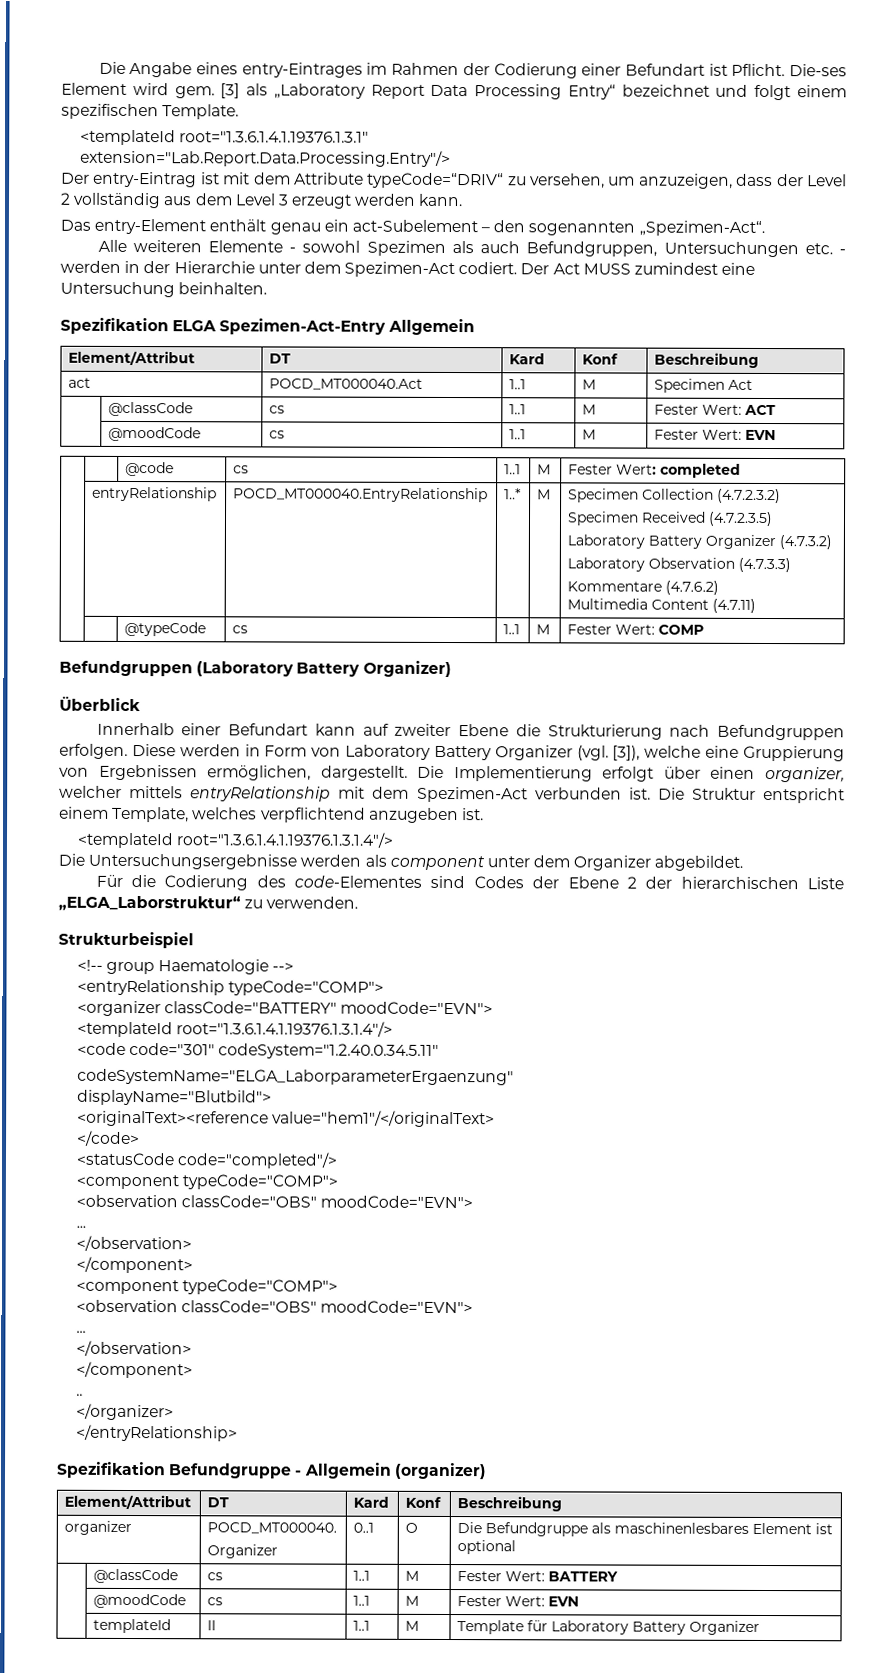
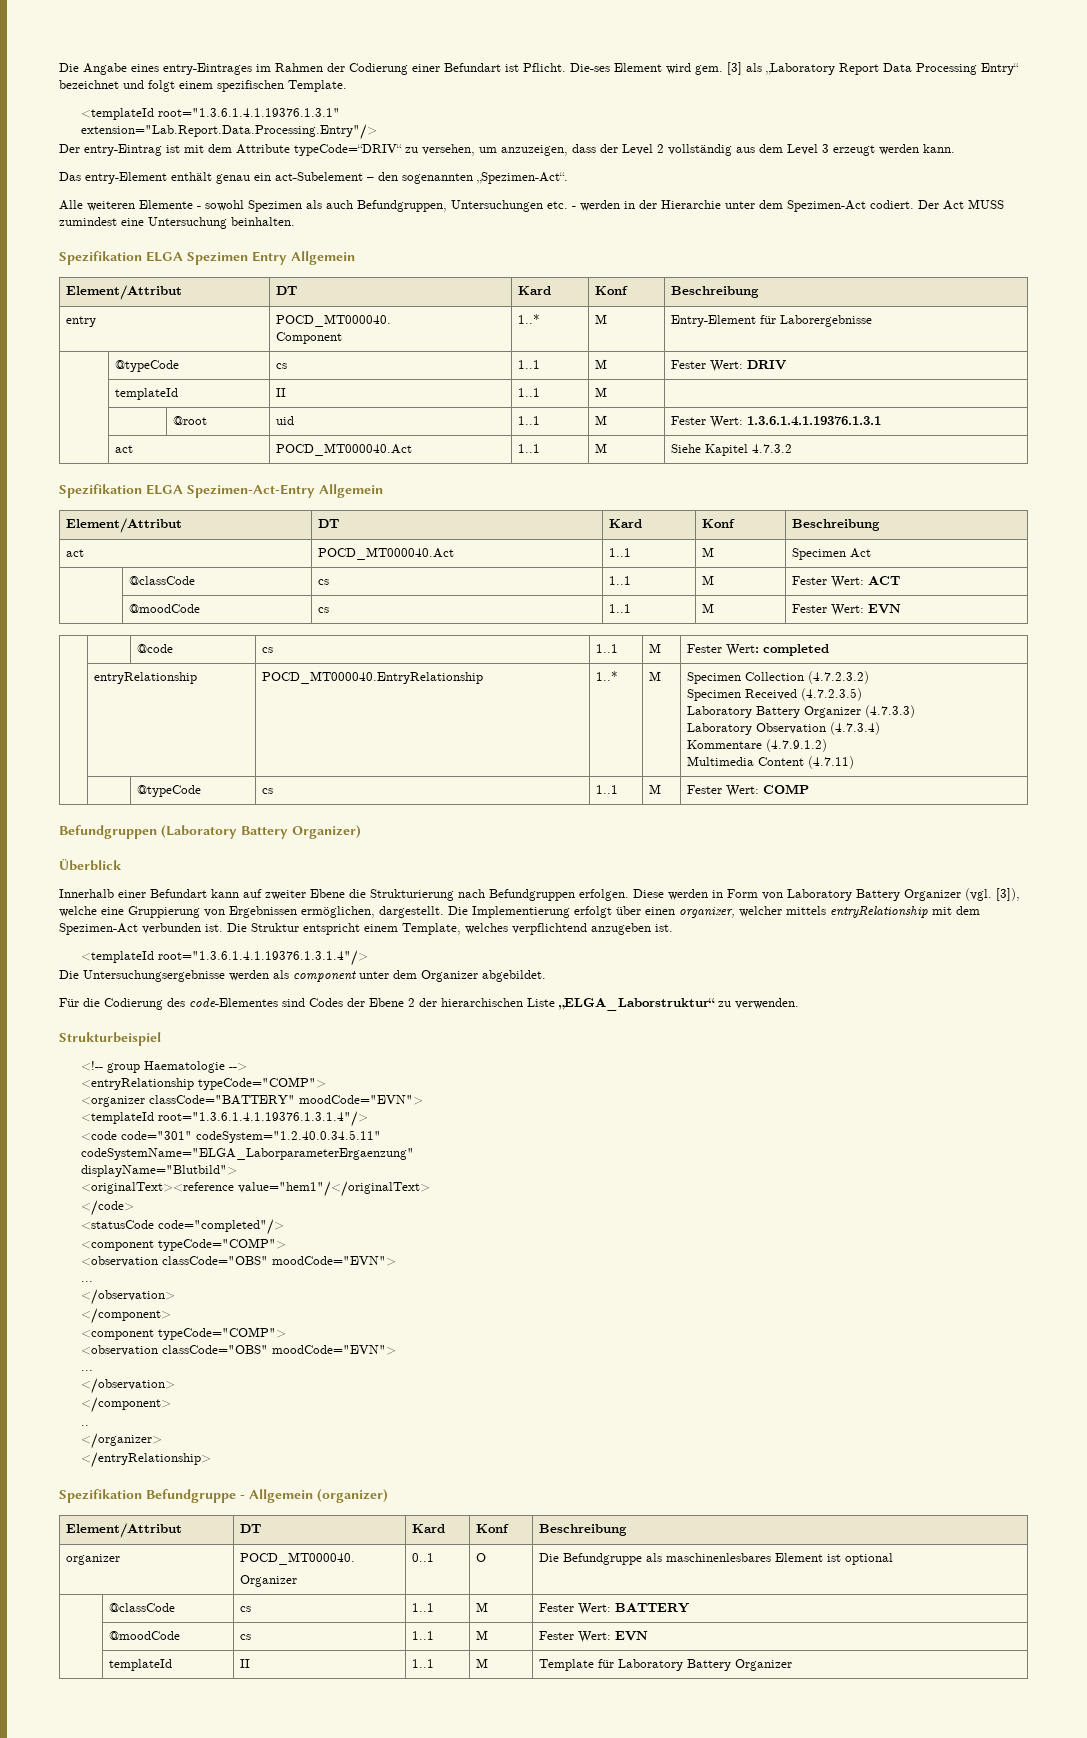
(268, 288) none -> [59,251,355,265] [65,285,182,300] [275,286,297,295] [517,286,551,295] [594,286,628,295] [670,286,759,298] [65,316,96,327] [275,314,391,327] [275,332,342,344] [517,314,540,324] [594,314,607,324] [670,315,872,327] [114,360,179,372] [275,363,287,369] [517,360,540,369] [594,359,607,369] [670,360,786,372] [114,388,178,400] [275,388,286,397] [517,388,540,397] [594,387,607,397] [172,416,207,425] [275,416,294,425] [517,416,540,425] [594,415,607,425] [670,416,881,428] [114,445,133,453] [275,443,412,456] [517,444,540,453] [594,443,607,453] [670,444,792,456] // Spezifikation ELGA Spezimen Entry Allgemein // Element/Attribut | DT | Kard | Konf | Beschreibung // entry | POCD_MT000040. // Component | 1..* | M | Entry-Element für Laborergebnisse // | @typeCode | cs | 1..1 | M | Fester Wert: DRIV // | templateId | II | 1..1 | M | // | | @root | uid | 1..1 | M | Fester Wert: 1.3.6.1.4.1.19376.1.3.1 // | act | POCD_MT000040.Act | 1..1 | M | Siehe Kapitel 4.7.3.2
[779,535,833,550] (4.7.3.2) -> [864,705,915,718] (4.7.3.3)
[738,557,792,573] (4.7.3.3) -> [829,722,880,735] (4.7.3.4)
[665,580,720,595] (4.7.6.2) -> [765,739,827,752] (4.7.9.1.2)

